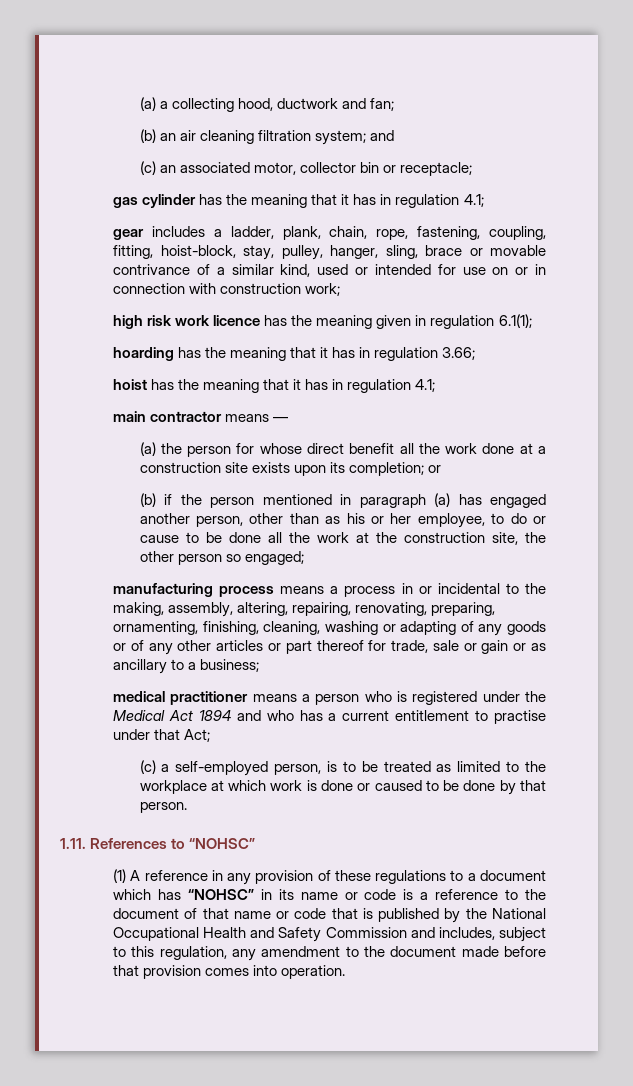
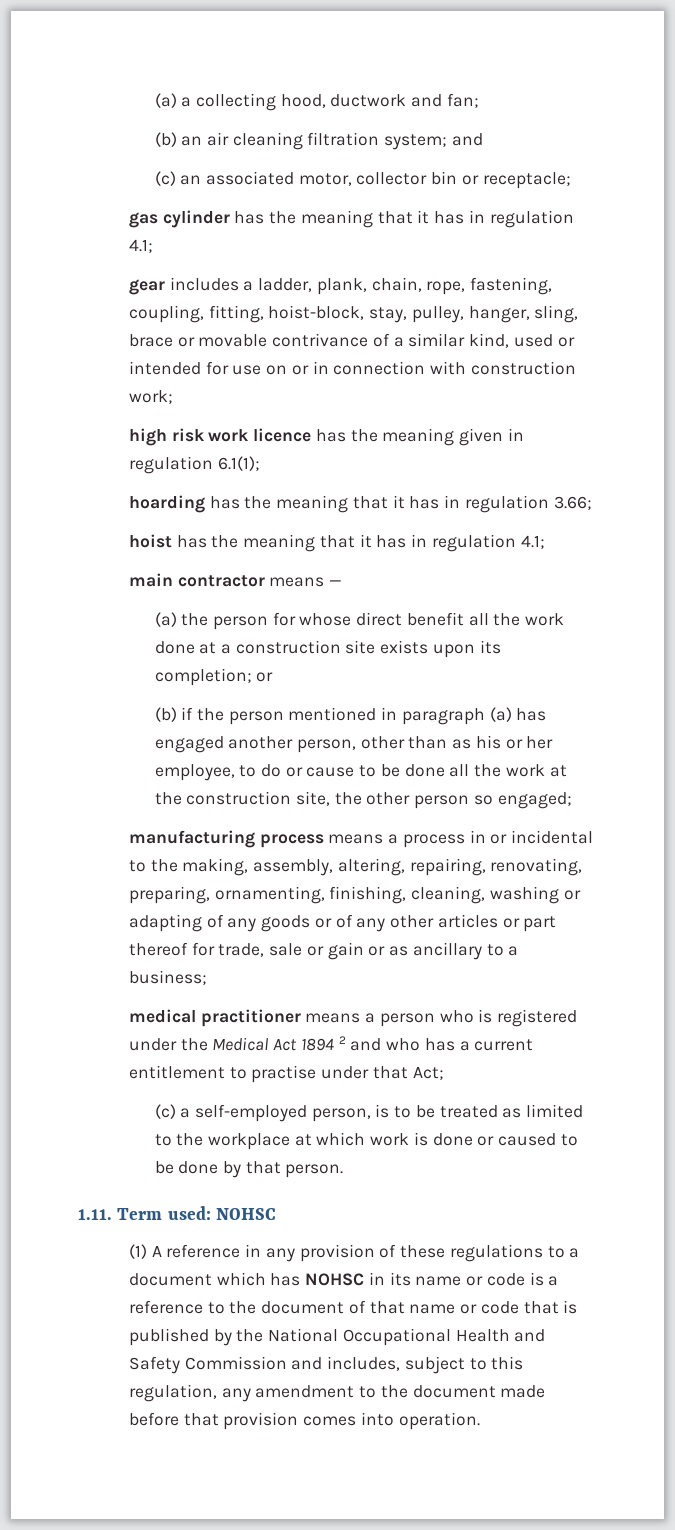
(231, 715) none -> [338,1036,346,1044] 2
[90,838,256,849] References to “NOHSC” -> [117,1206,276,1220] Term used: NOHSC
[187,889,254,900] “NOHSC” -> [305,1273,365,1286] NOHSC

